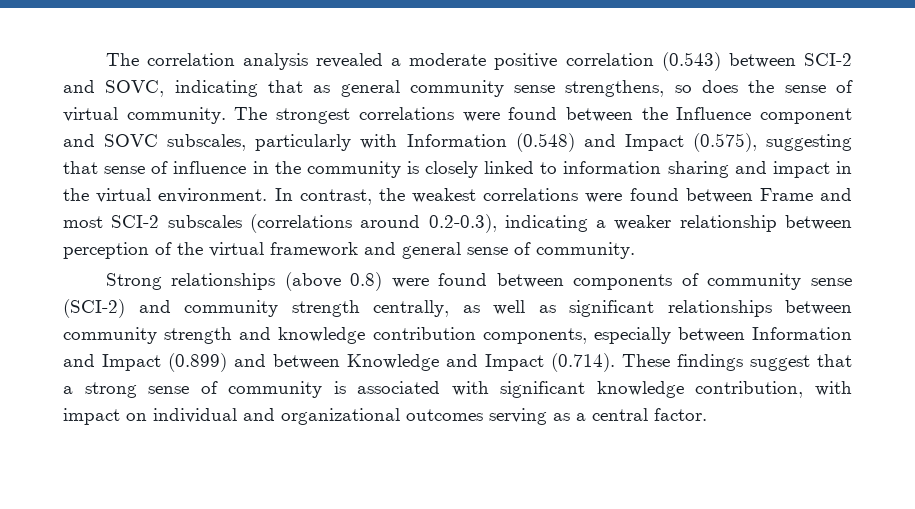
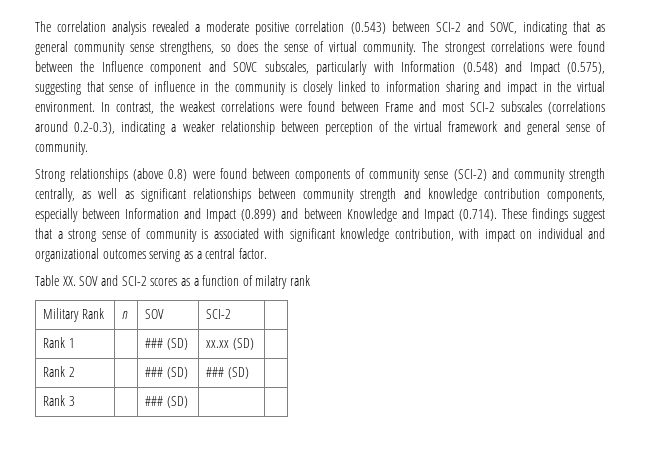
(707, 414) none -> [35,275,311,289] [43,308,104,322] [122,311,129,319] [145,309,165,319] [206,309,232,319] [43,337,75,348] [145,338,188,350] [206,338,254,350] [43,366,75,377] [145,367,188,379] [206,367,249,379] [43,395,75,406] [145,396,188,408] // Table XX. SOV and SCI-2 scores as a function of milatry rank // Military Rank | n | SOV | SCI-2 | // Rank 1 | | ### (SD) | xx.xx (SD) | // Rank 2 | | ### (SD) | ### (SD) | // Rank 3 | | ### (SD) | |

